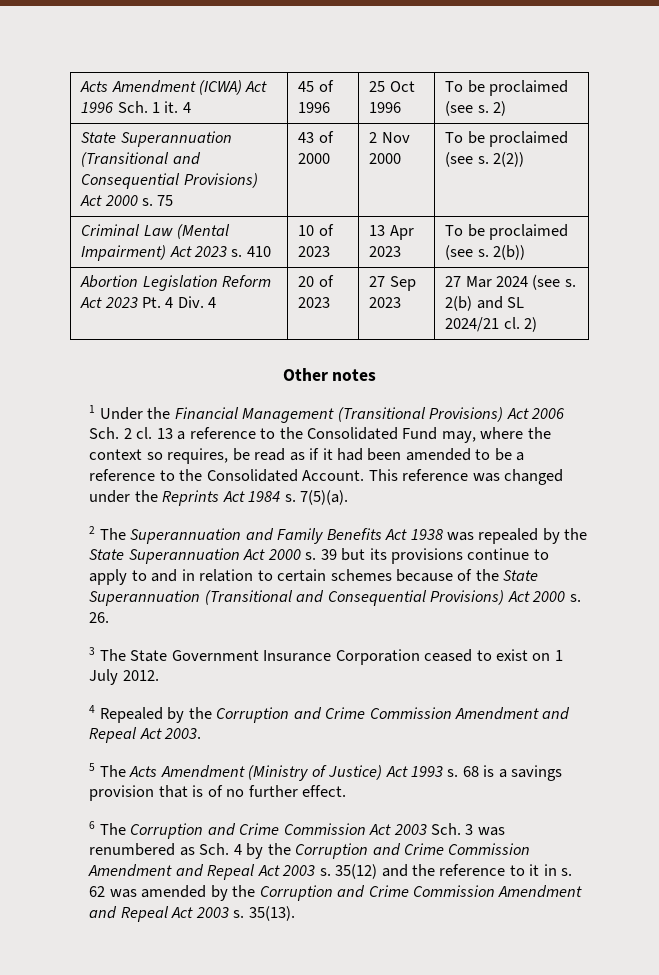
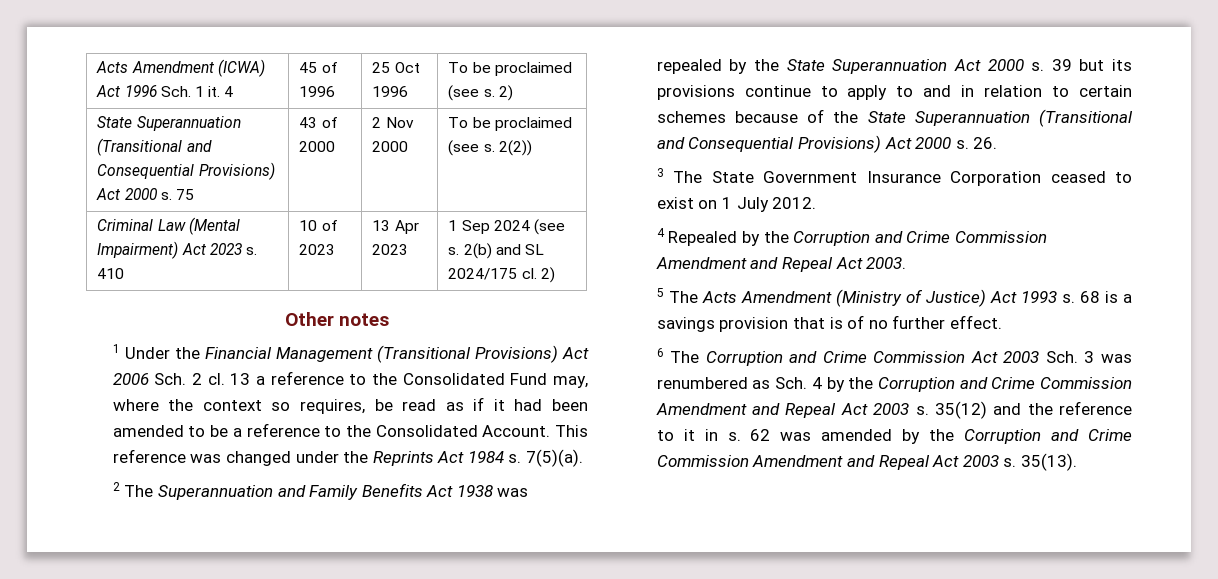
[445,224,568,240] [445,245,525,260] [80,275,271,291] [80,296,217,308] [298,275,334,287] [298,297,331,308] [369,276,416,291] [369,297,402,308] [445,276,492,288] To be proclaimed (see s. 2(b)) // Abortion Legislation Reform Act 2023 Pt. 4 Div. 4 | 20 of 2023 | 27 Sep 2023 | 27 Mar -> [448,220,490,234] 1 Sep
[445,317,500,332] 2024/21 -> [448,268,518,280] 2024/175

